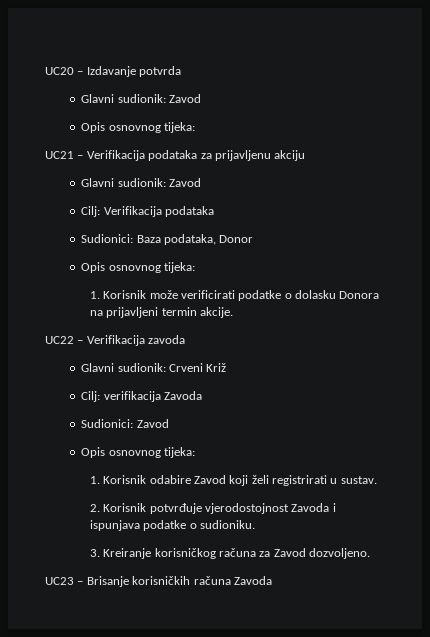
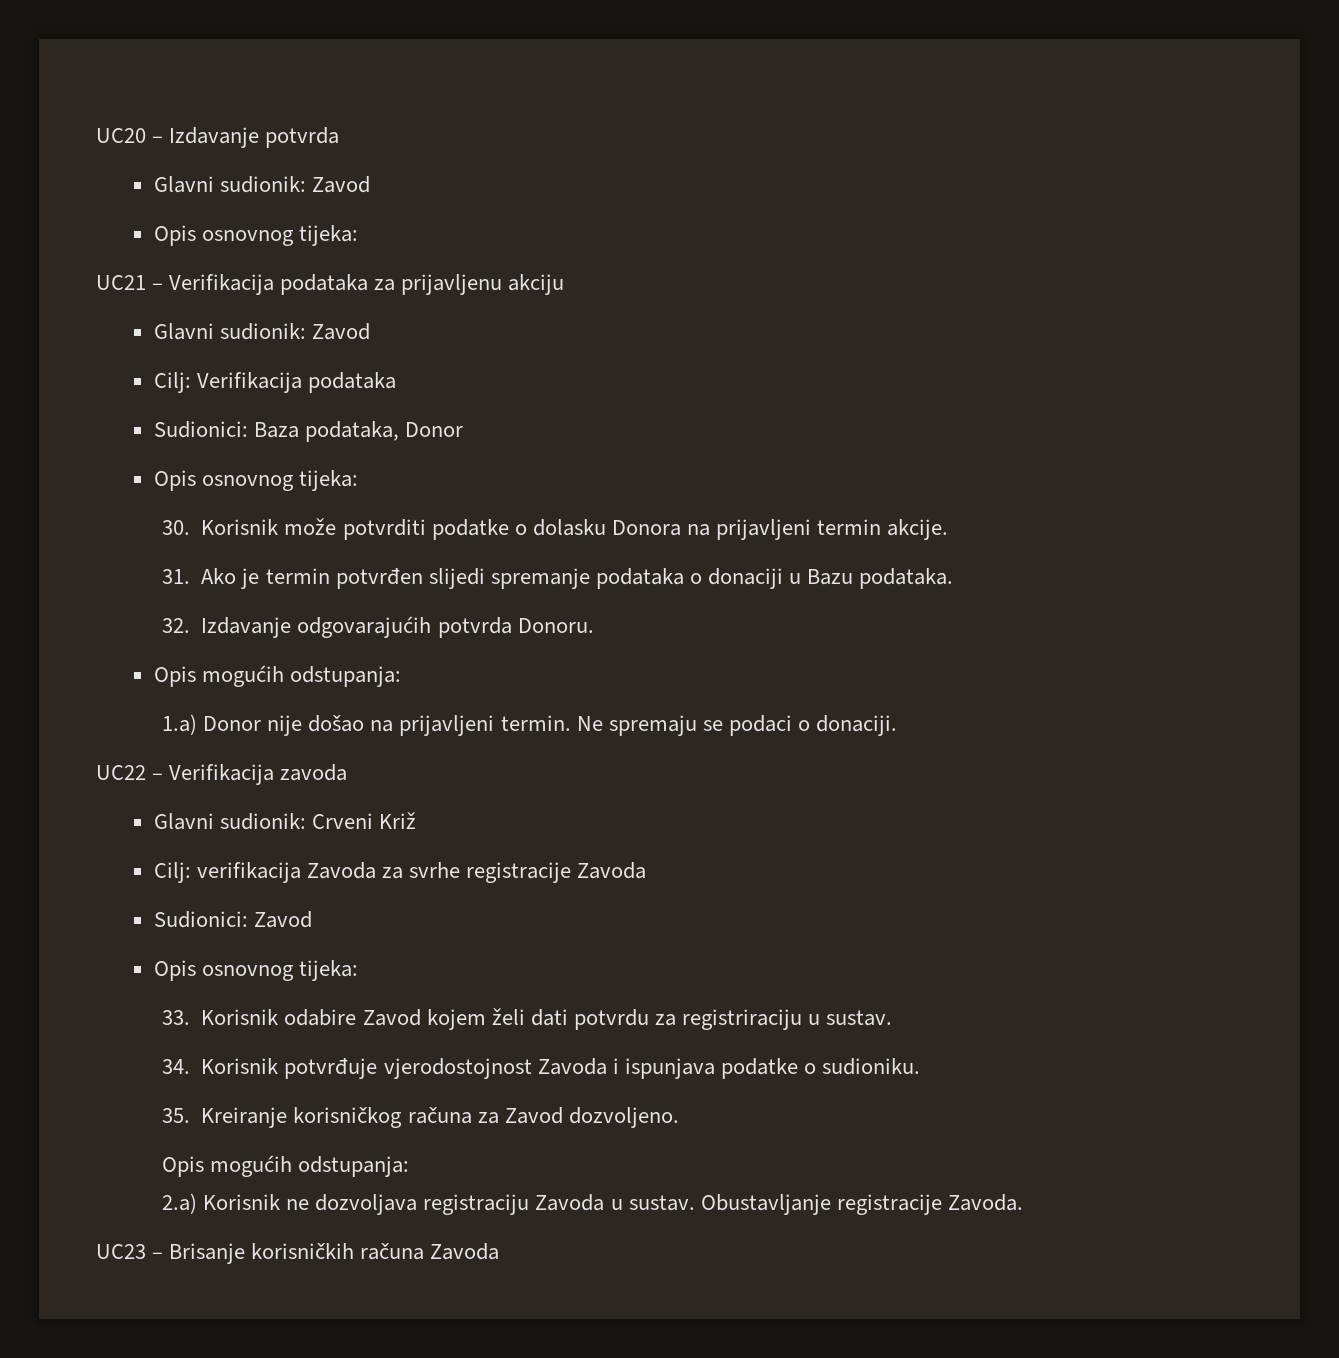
[89,291,100,299] 1. -> [162,520,191,535] 30.
[180,290,235,299] verificirati -> [342,519,426,540] potvrditi
(233, 312) none -> [162,568,954,589] [162,616,594,638] [153,665,401,687] [162,714,898,736] // 31. Ako je termin potvrđen slijedi spremanje podataka o donaciji u Bazu podataka. // 32. Izdavanje odgovarajućih potvrda Donoru. // Opis mogućih odstupanja: // 1.a) Donor nije došao na prijavljeni termin. Ne spremaju se podaci o donaciji.
(202, 395) none -> [382,862,647,883] za svrhe registracije Zavoda
[89,476,100,484] 1. -> [162,1010,191,1025] 33.
[229,475,327,486] koji želi registrirati -> [426,1008,802,1030] kojem želi dati potvrdu za registriraciju
[89,504,100,512] 2. -> [162,1059,191,1074] 34.
[89,549,100,557] 3. -> [162,1108,191,1123] 35.
(370, 553) none -> [162,1155,410,1177] [162,1193,1023,1215] // Opis mogućih odstupanja: // 2.a) Korisnik ne dozvoljava registraciju Zavoda u sustav. Obustavljanje registracije Zavoda.

